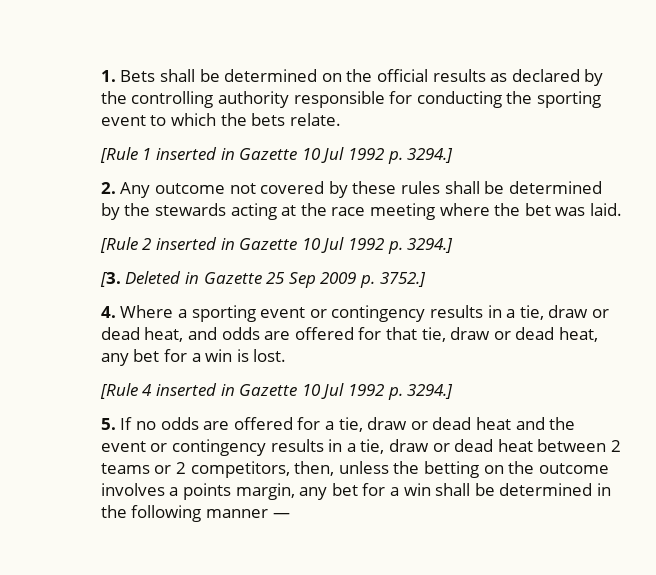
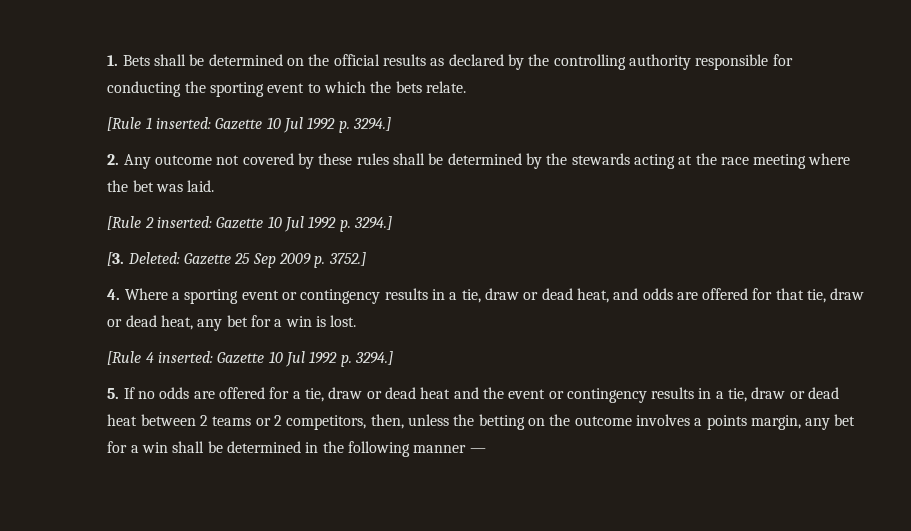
[156,147,235,160] inserted in -> [156,117,212,129] inserted:
[156,237,235,250] inserted in -> [157,216,213,228] inserted:
[125,271,200,284] Deleted in -> [127,252,180,264] Deleted:
[156,383,235,396] inserted in -> [158,351,214,363] inserted:

